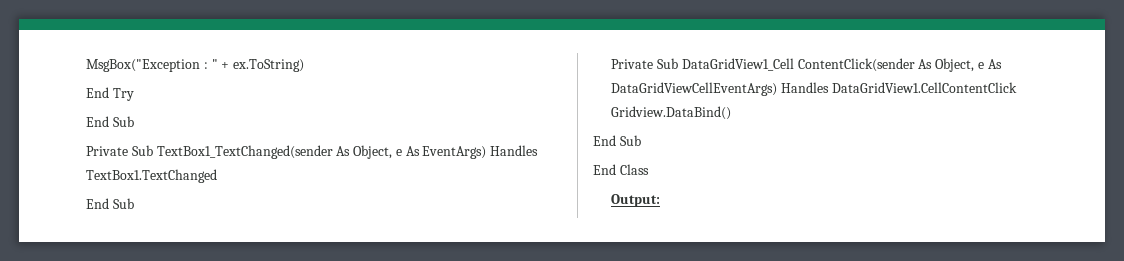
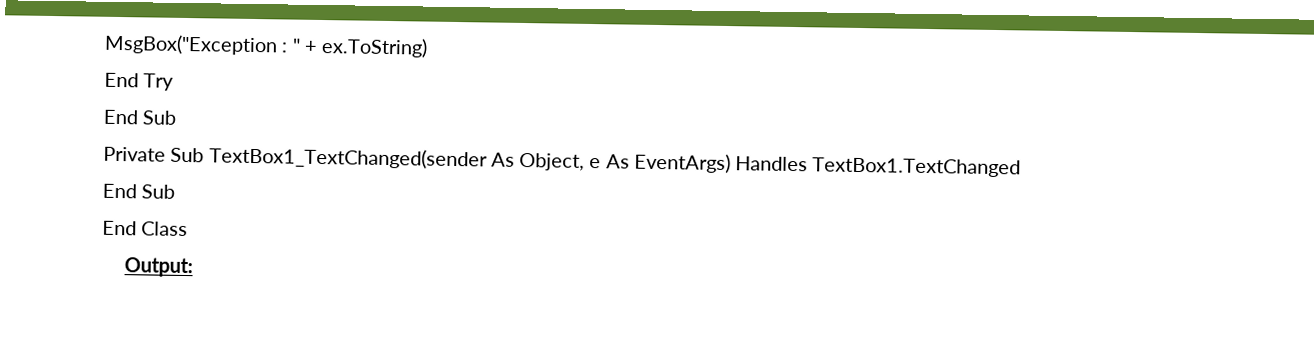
[611,58,1002,72] [611,82,1017,96] [611,106,732,120] [593,135,641,146] // Private Sub DataGridView1_Cell ContentClick(sender As Object, e As DataGridViewCellEventArgs) Handles DataGridView1.CellContentClick Gridview.DataBind() // End Sub -> (176, 191) none

